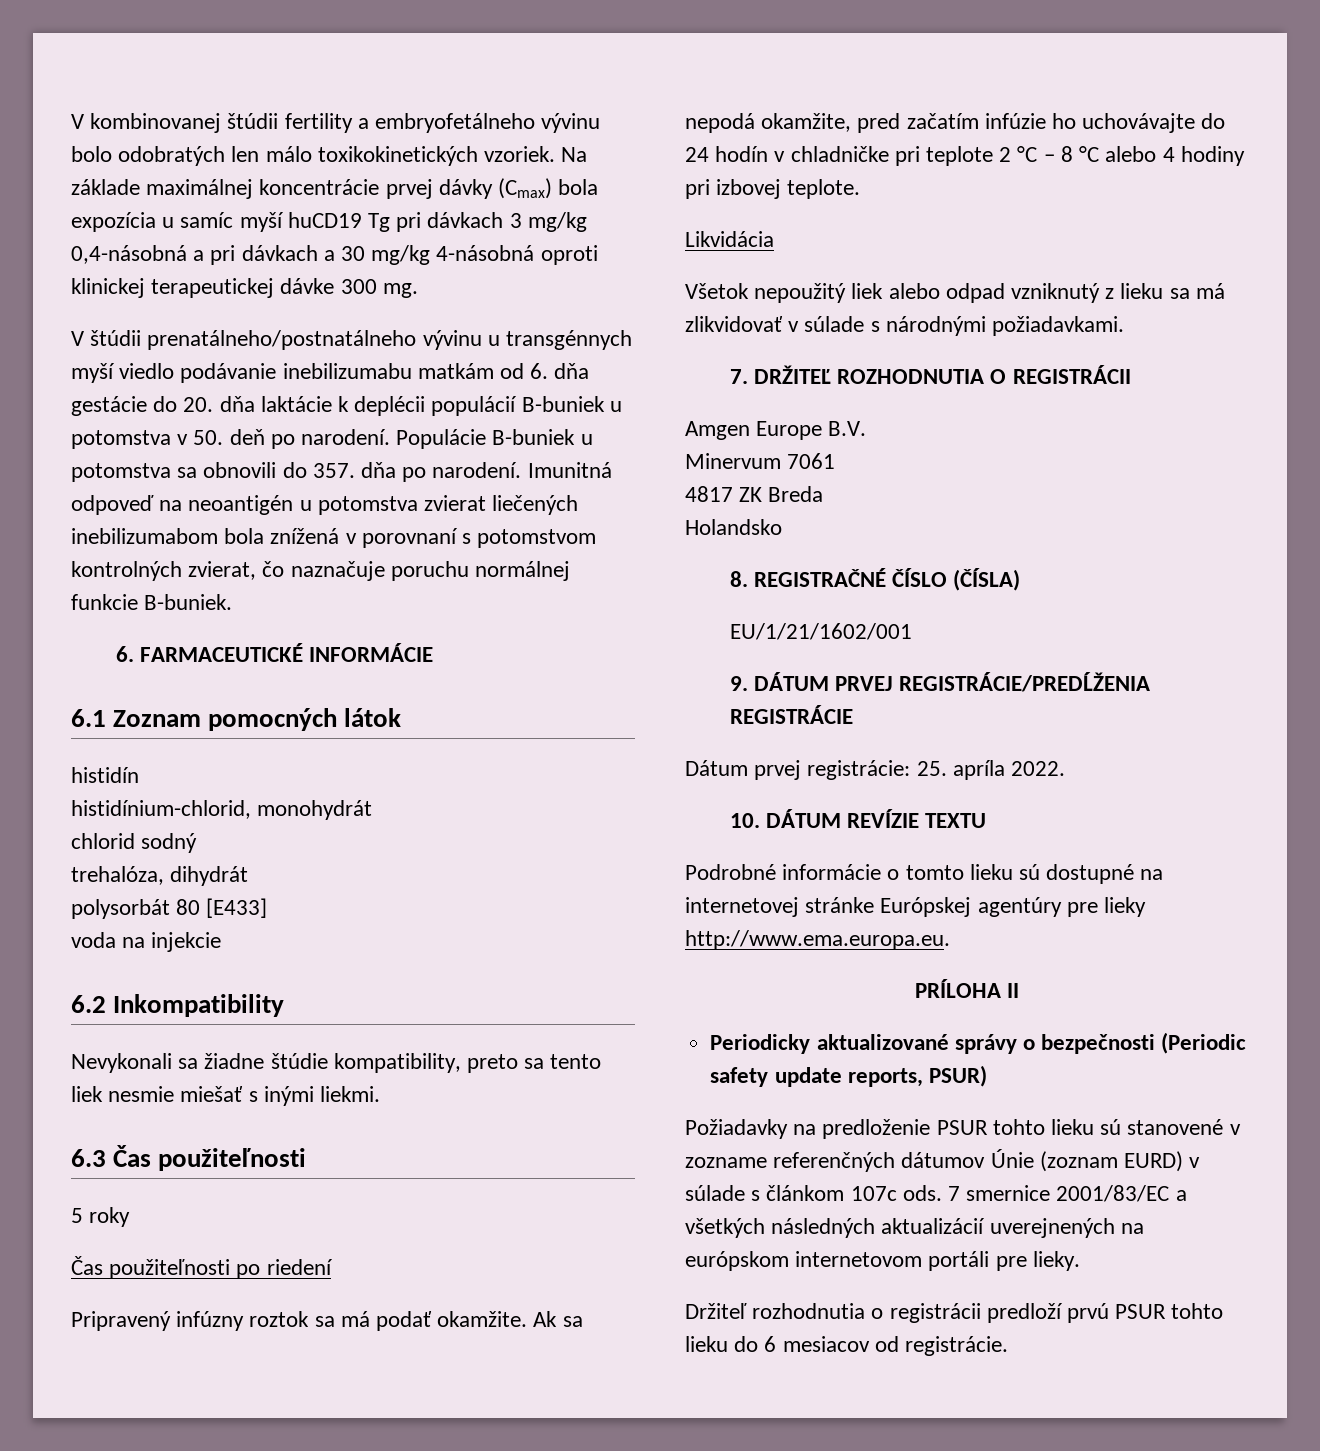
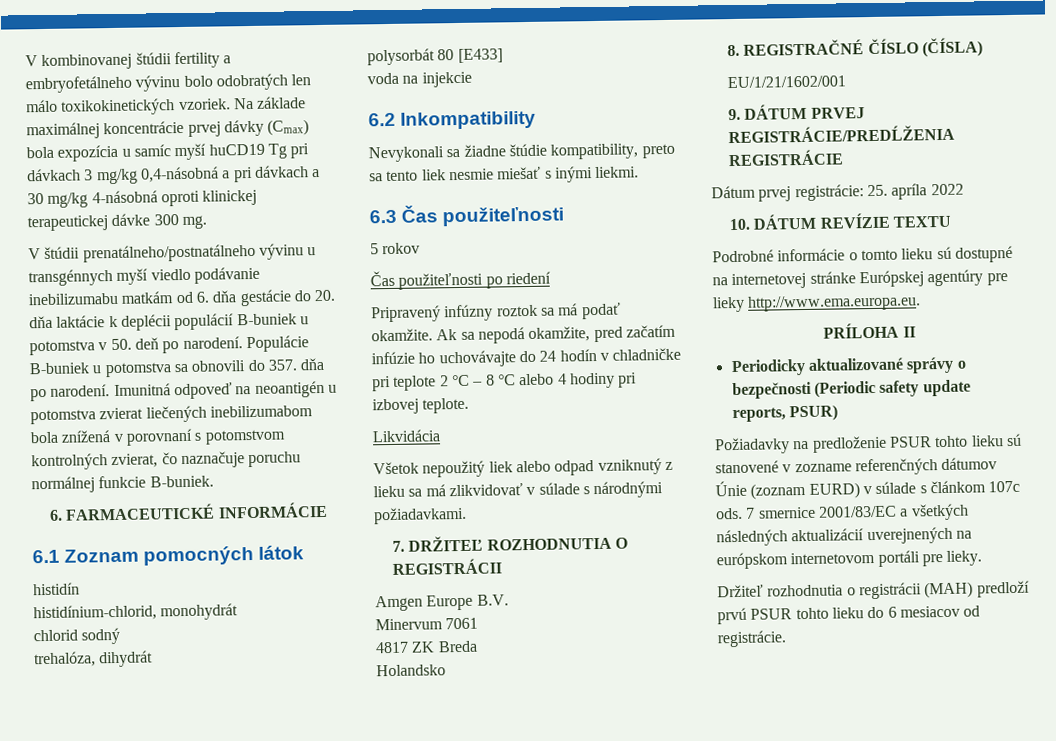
[89,1207,131,1227] roky -> [382,242,421,255] rokov
[1011,761,1066,776] 2022. -> [930,183,964,196] 2022
(981, 1313) none -> [924,581,974,599] (MAH)

